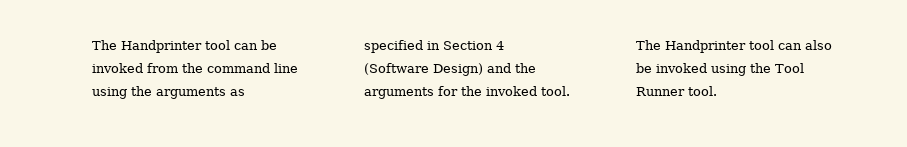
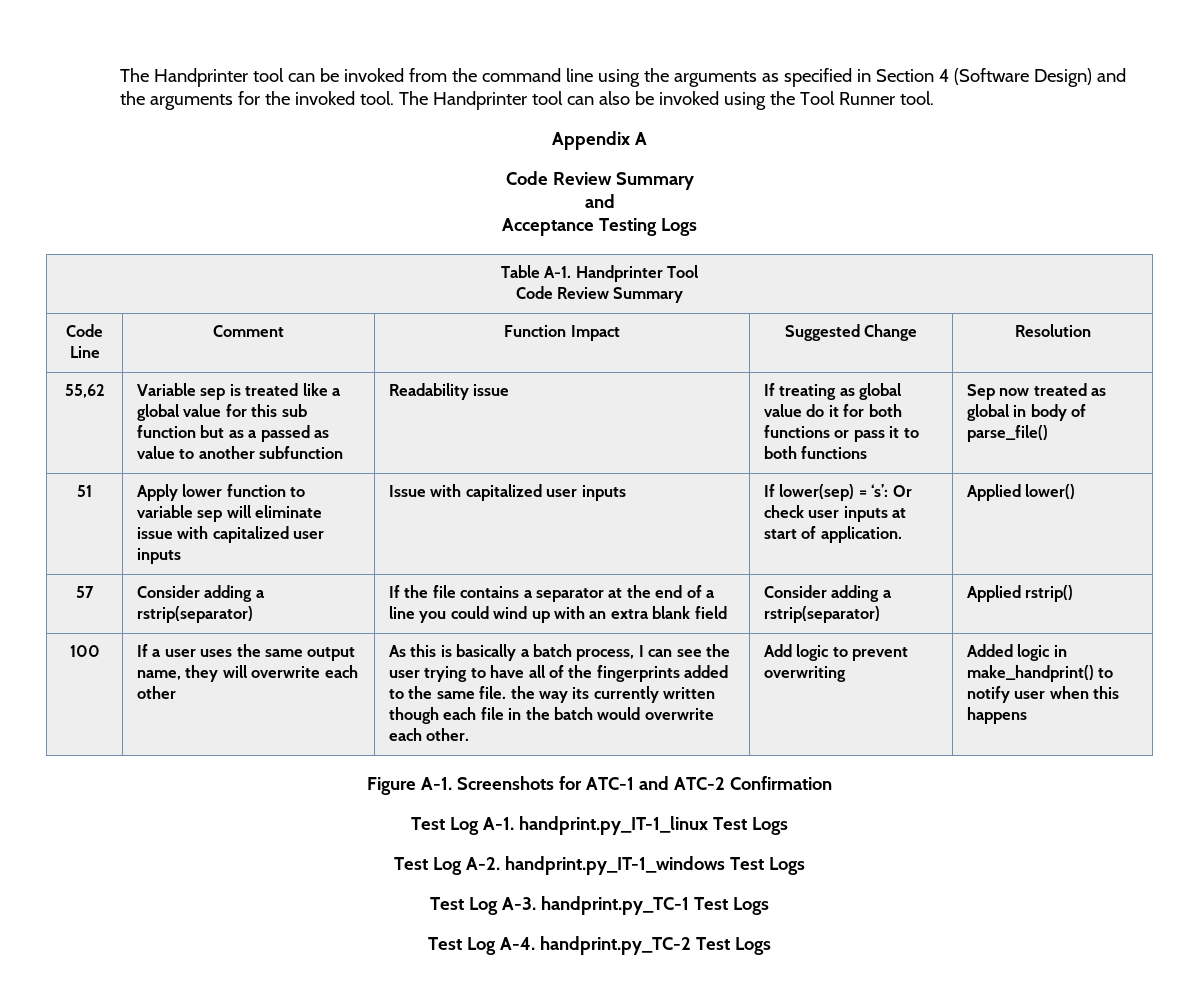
(718, 91) none -> [552,131,647,150] [505,171,694,190] [584,194,615,208] [502,218,697,236] [500,265,699,282] [515,286,684,303] [66,324,103,337] [69,346,100,358] [213,325,284,337] [504,325,620,341] [784,324,918,341] [1014,324,1091,337] [64,384,105,398] [136,383,342,400] [136,404,307,421] [136,425,330,442] [136,446,344,459] [388,383,510,400] [763,383,902,400] [763,404,902,417] [763,425,919,442] [763,446,868,459] [966,383,1107,400] [966,404,1087,421] [966,425,1048,442] [77,485,92,497] [136,484,306,501] [136,505,323,522] [136,526,325,543] [136,548,181,564] [388,484,626,501] [763,484,912,501] [763,505,907,522] [763,526,902,543] [966,484,1076,501] [76,586,94,598] [136,585,265,602] [136,606,253,623] [388,585,716,602] [388,606,727,623] [763,585,892,602] [763,606,880,623] [966,585,1074,602] [69,645,100,657] [136,644,356,661] [136,665,358,682] [136,686,176,699] [388,644,731,661] [388,665,729,682] [388,686,716,703] [388,707,714,724] [388,728,470,741] [763,644,909,661] [763,666,846,682] [966,644,1067,661] [966,665,1114,682] [966,686,1120,703] [966,707,1027,724] [367,776,832,795] [410,816,789,835] [393,856,806,875] [430,896,769,915] [428,936,771,955] // Appendix A // Code Review Summary // and // Acceptance Testing Logs // Table A-1. Handprinter Tool // Code Review Summary // Code Line | Comment | Function Impact | Suggested Change | Resolution // 55,62 | Variable sep is treated like a global value for this sub function but as a passed as value to another subfunction | Readability issue | If treating as global value do it for both functions or pass it to both functions | Sep now treated as global in body of parse_file() // 51 | Apply lower function to variable sep will eliminate issue with capitalized user inputs | Issue with capitalized user inputs | If lower(sep) = ‘s’: Or check user inputs at start of application. | Applied lower() // 57 | Consider adding a rstrip(separator) | If the file contains a separator at the end of a line you could wind up with an extra blank field | Consider adding a rstrip(separator) | Applied rstrip() // 100 | If a user uses the same output name, they will overwrite each other | As this is basically a batch process, I can see the user trying to have all of the fingerprints added to the same file. the way its currently written though each file in the batch would overwrite each other. | Add logic to prevent overwriting | Added logic in make_handprint() to notify user when this happens // Figure A-1. Screenshots for ATC-1 and ATC-2 Confirmation // Test Log A-1. handprint.py_IT-1_linux Test Logs // Test Log A-2. handprint.py_IT-1_windows Test Logs // Test Log A-3. handprint.py_TC-1 Test Logs // Test Log A-4. handprint.py_TC-2 Test Logs

